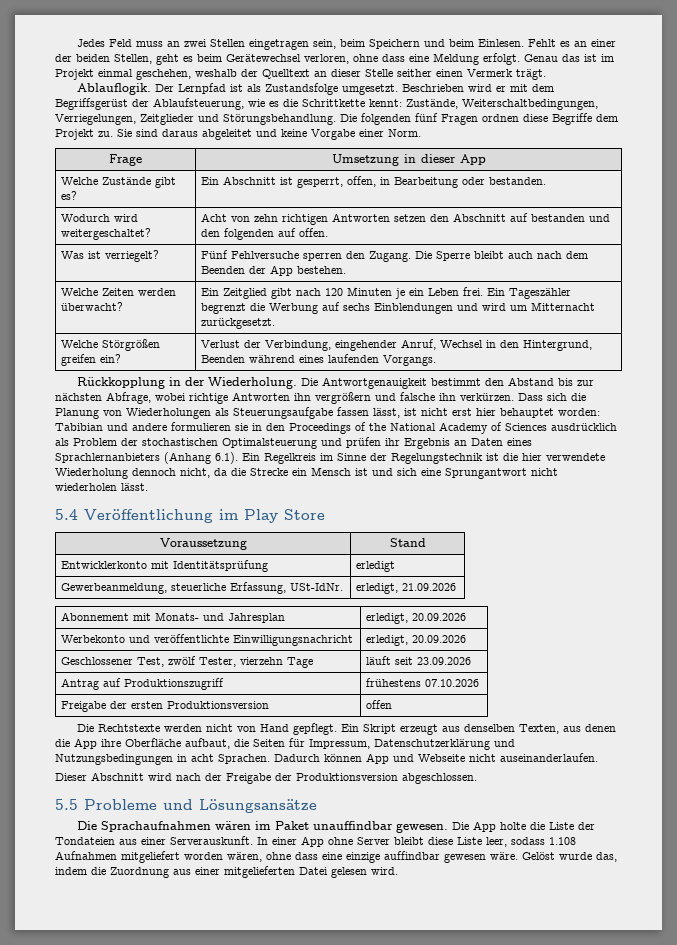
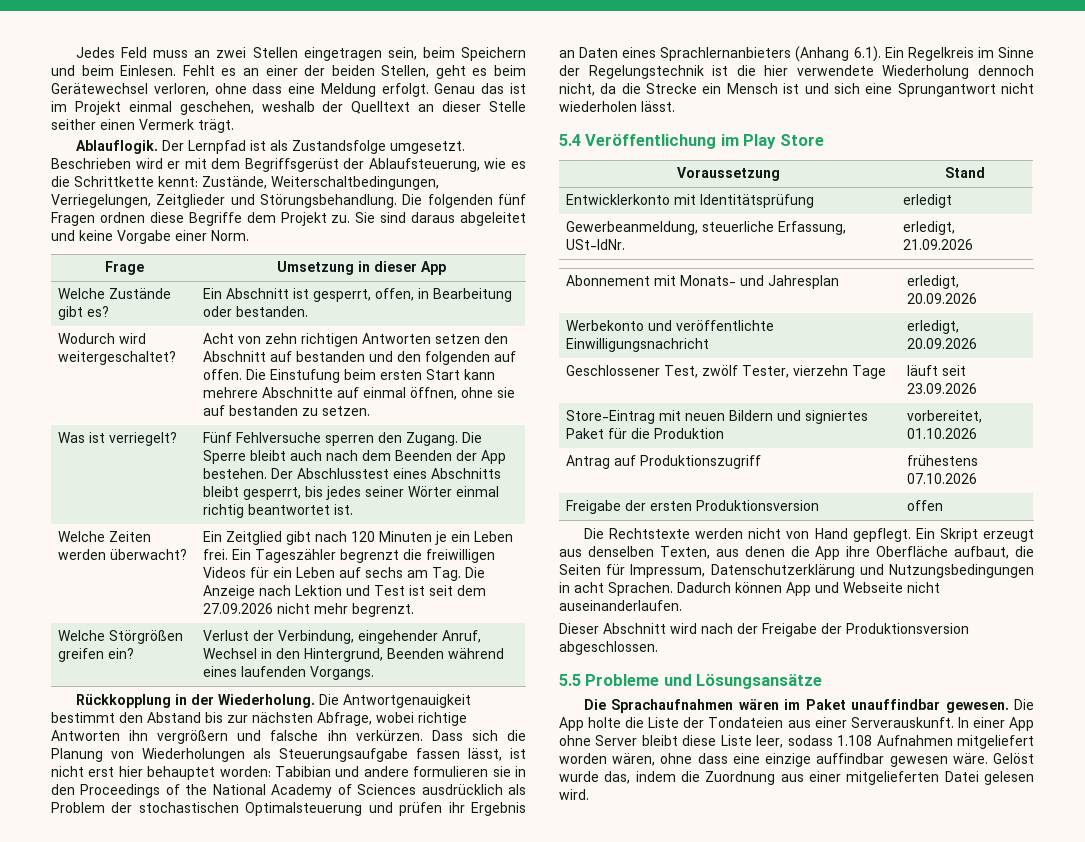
(329, 232) none -> [246,369,496,383] [203,387,516,400] [203,405,371,416] Die Einstufung beim ersten Start kann mehrere Abschnitte auf einmal öffnen, ohne sie auf bestanden zu setzen.
(347, 270) none -> [271,468,502,479] [203,486,500,500] [203,504,354,518] Der Abschlusstest eines Abschnitts bleibt gesperrt, bis jedes seiner Wörter einmal richtig beantwortet ist.
[269,302,596,314] [201,318,276,329] Werbung auf sechs Einblendungen und wird um Mitternacht zurückgesetzt. -> [426,549,496,563] [203,567,486,581] [203,585,487,599] [203,603,415,617] freiwilligen Videos für ein Leben auf sechs am Tag. Die Anzeige nach Lektion und Test ist seit dem 27.09.2026 nicht mehr begrenzt.
(472, 661) none -> [566,410,869,424] [566,428,725,439] [907,410,983,423] [907,428,978,439] // Store-Eintrag mit neuen Bildern und signiertes Paket für die Produktion | vorbereitet, 01.10.2026

